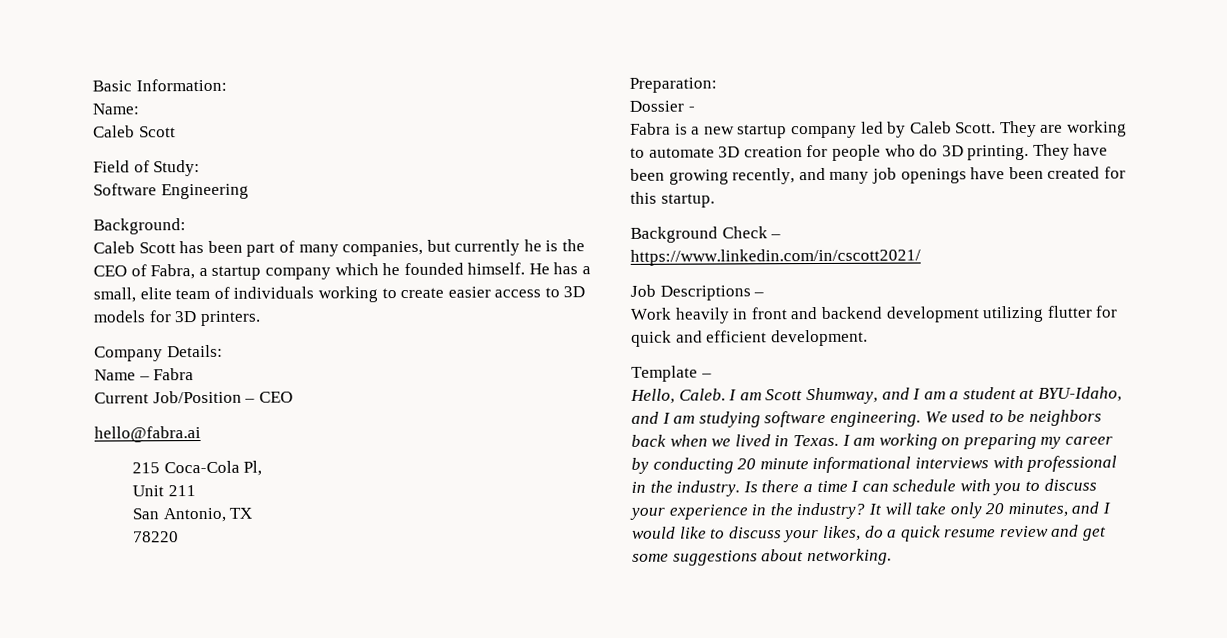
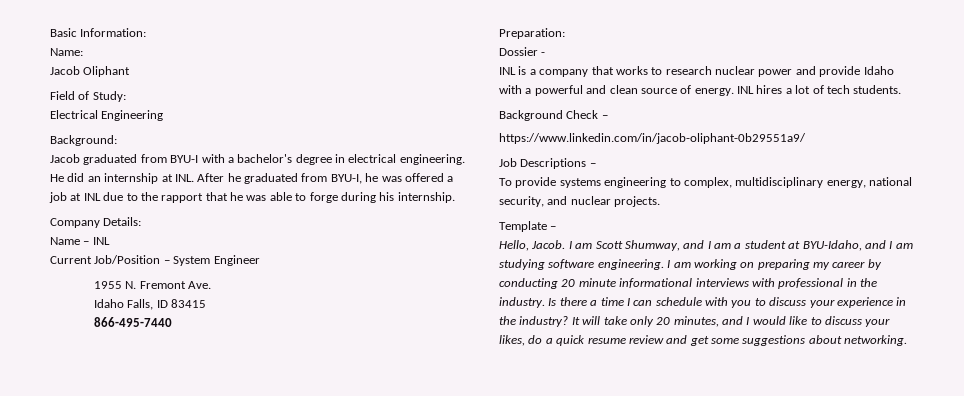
[93,125,176,138] Caleb Scott -> [50,66,131,77] Jacob Oliphant
[93,183,157,196] Software -> [50,110,98,119] Electrical
[93,239,586,257] [93,262,592,280] [93,286,586,303] [93,310,261,327] Caleb Scott has been part of many companies, but currently he is the CEO of Fabra, a startup company which he founded himself. He has a small, elite team of individuals working to create easier access to 3D models for 3D printers. -> [50,154,465,165] [50,173,454,184] [49,192,455,203] Jacob graduated from BYU-I with a bachelor's degree in electrical engineering. He did an internship at INL. After he graduated from BYU-I, he was offered a job at INL due to the rapport that he was able to forge during his internship.
[153,368,195,381] Fabra -> [92,237,110,245] INL
[258,391,293,403] [94,426,201,443] [132,460,263,476] [132,485,196,497] [132,507,253,523] [133,531,180,543] CEO // hello@fabra.ai // 215 Coca-Cola Pl, // Unit 211 // San Antonio, TX // 78220 -> [173,255,260,266] [94,281,212,289] [94,299,207,310] [94,317,173,327] System Engineer // 1955 N. Fremont Ave. // Idaho Falls, ID 83415 // 866-495-7440
[630,122,671,135] Fabra -> [499,67,516,75] INL
[703,120,1128,139] [630,143,1109,161] [630,166,1126,185] [630,191,715,208] new startup company led by Caleb Scott. They are working to automate 3D creation for people who do 3D printing. They have been growing recently, and many job openings have been created for this startup. -> [539,66,894,77] [499,85,902,96] company that works to research nuclear power and provide Idaho with a powerful and clean source of energy. INL hires a lot of tech students.
[630,248,921,266] https://www.linkedin.com/in/cscott2021/ -> [499,133,806,144] https://www.linkedin.com/in/jacob-oliphant-0b29551a9/
[630,305,1118,324] [631,329,868,347] Work heavily in front and backend development utilizing flutter for quick and efficient development. -> [499,177,912,188] [499,196,661,207] To provide systems engineering to complex, multidisciplinary energy, national security, and nuclear projects.
[678,388,726,401] Caleb. -> [531,240,566,249] Jacob.
[924,409,1102,426] [631,434,839,447] We used to be neighbors back when we lived in Texas. -> (664, 264) none

